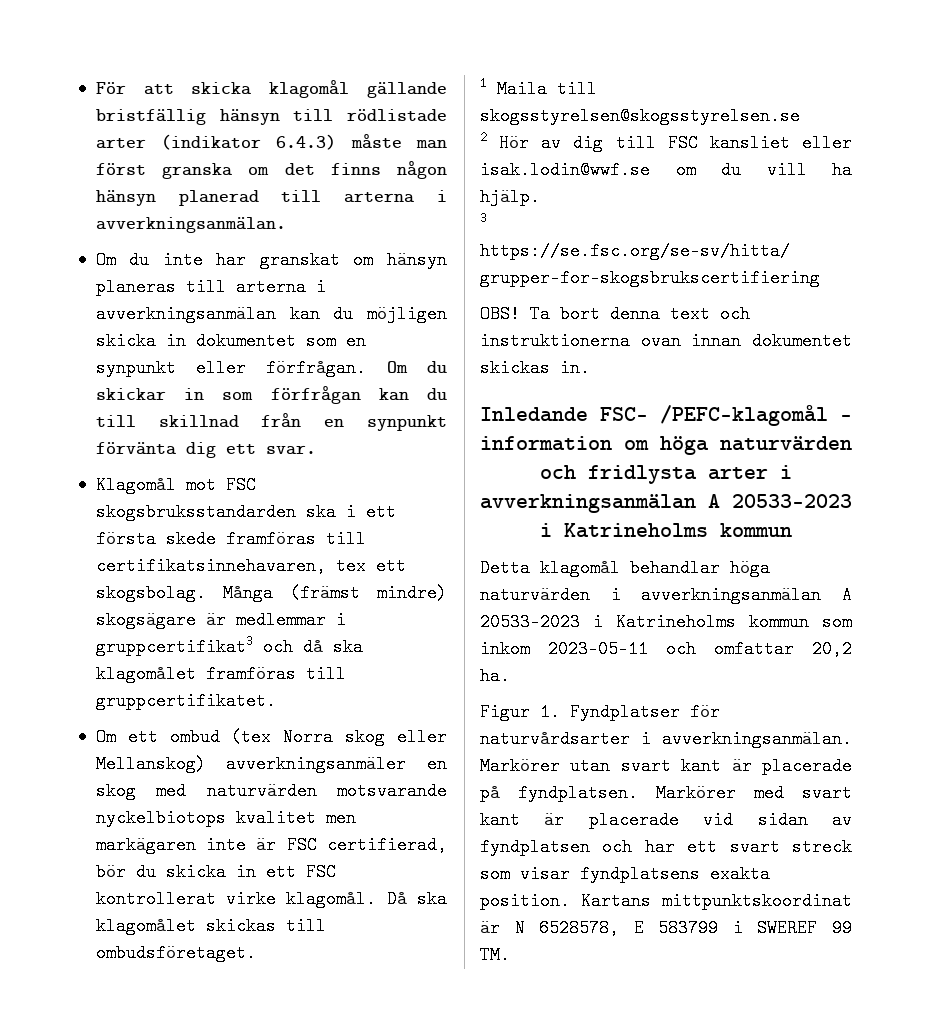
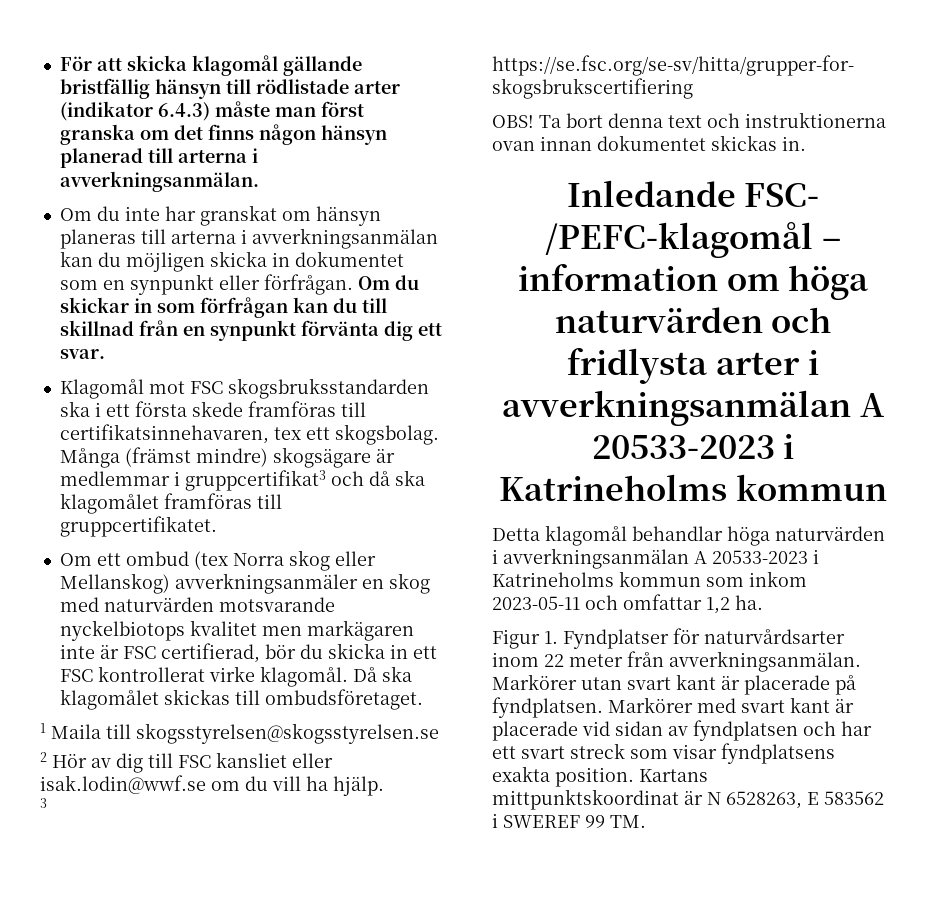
[812,640,852,658] 20,2 -> [706,597,730,614] 1,2
[641,730,651,748] i -> [492,651,664,667] inom 22 meter från
[539,919,719,937] 6528578, E 583799 -> [726,791,884,809] 6528263, E 583562

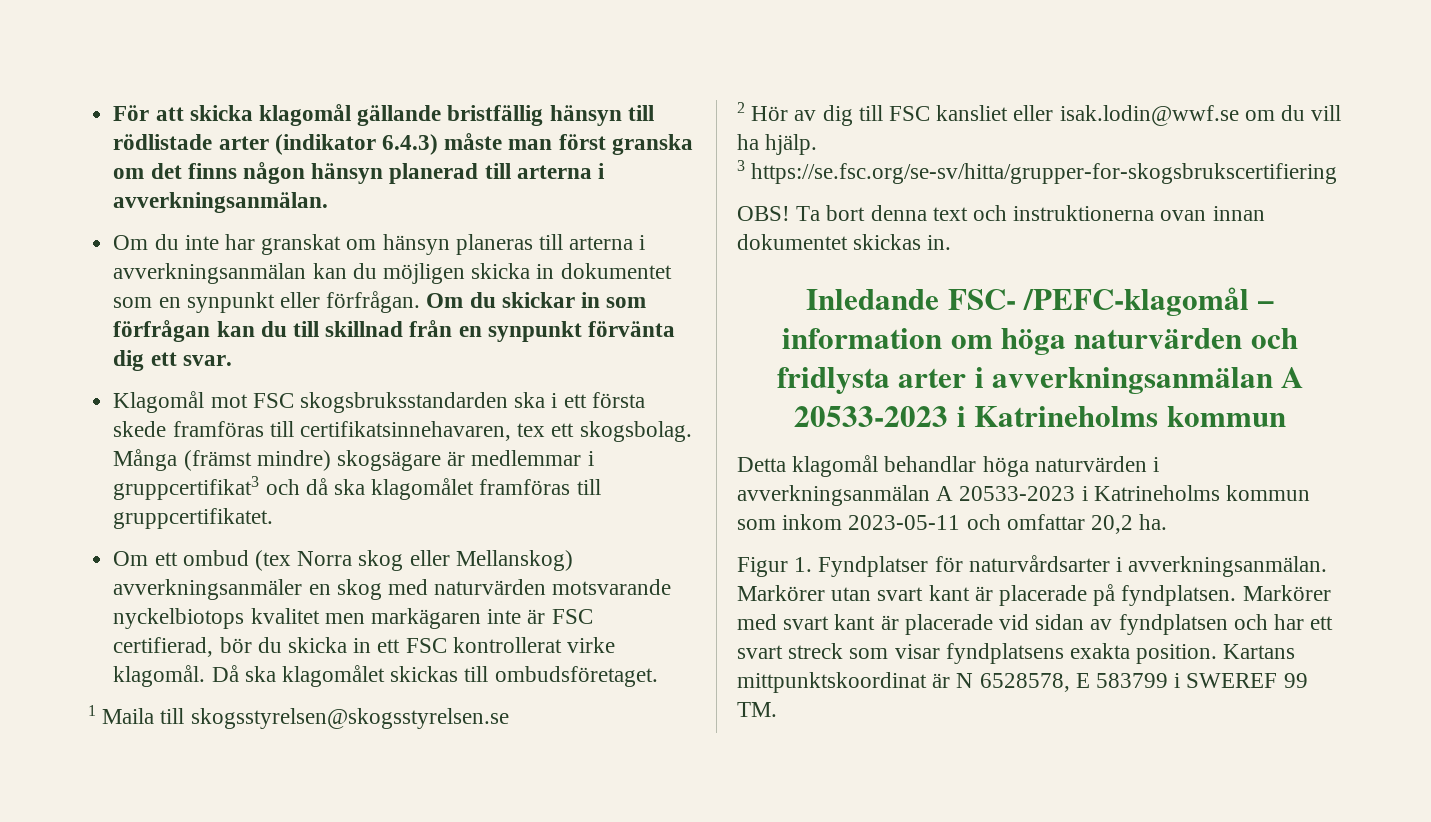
[706,597,730,614] 1,2 -> [1091,515,1134,534] 20,2
[492,651,664,667] inom 22 meter från -> [1116,557,1123,572] i
[726,791,884,809] 6528263, E 583562 -> [979,673,1169,692] 6528578, E 583799

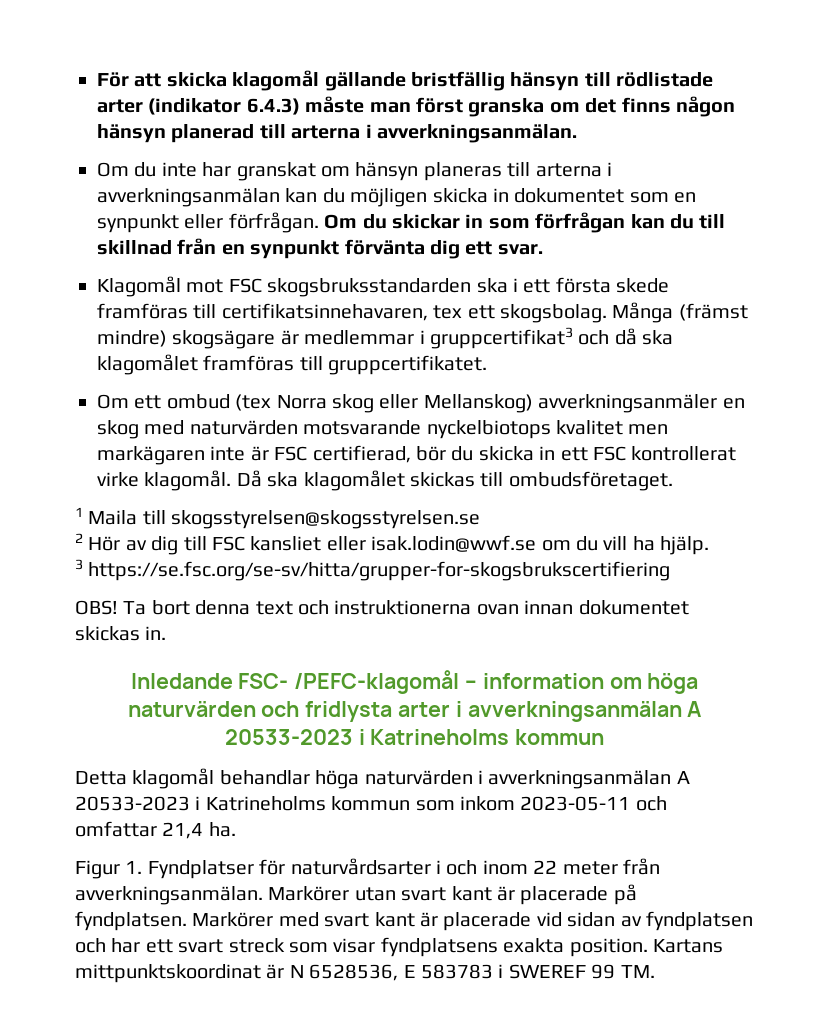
[1091,515,1134,534] 20,2 -> [162,822,204,839] 21,4
(1123, 564) none -> [446,858,660,875] och inom 22 meter från
[979,673,1169,692] 6528578, E 583799 -> [309,964,493,981] 6528536, E 583783

